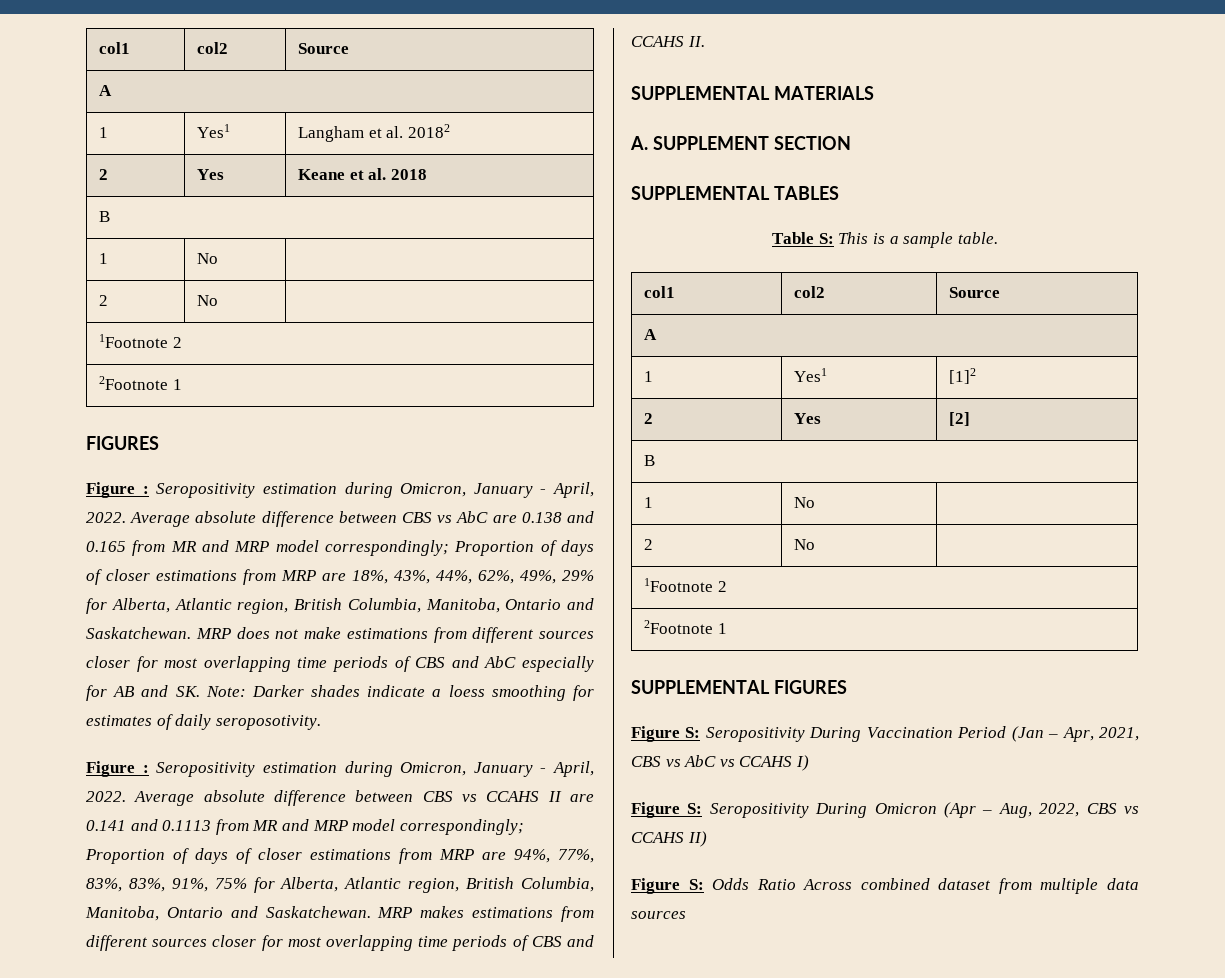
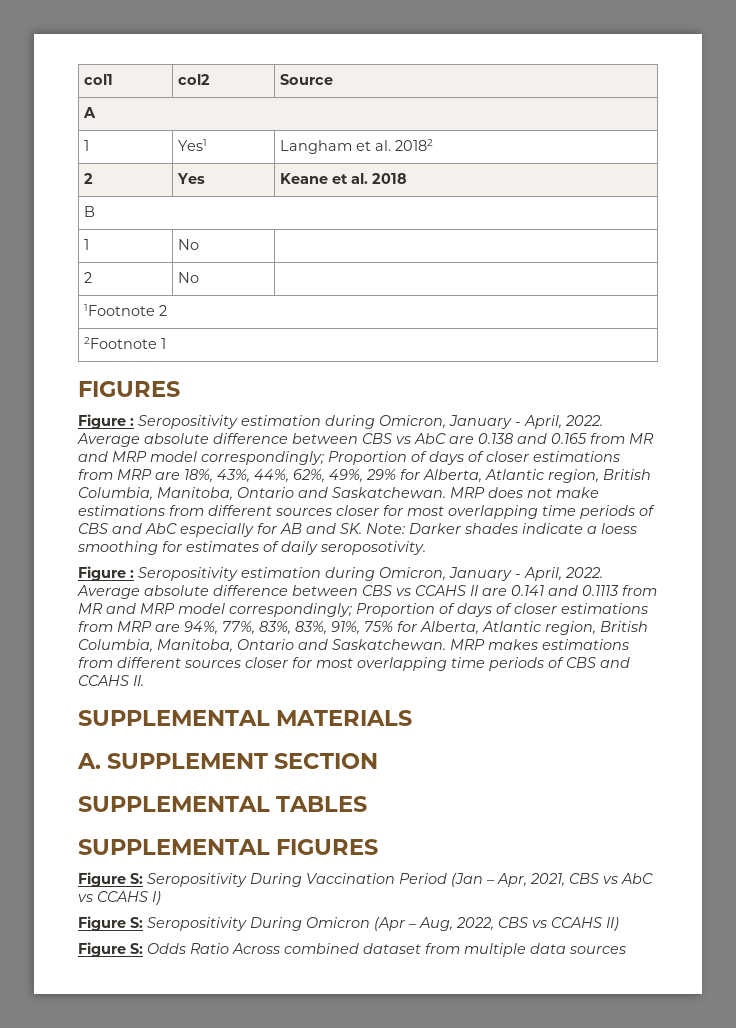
[772,232,998,248] [644,286,676,298] [794,286,826,298] [949,287,1001,298] [644,329,658,340] [644,371,654,382] [794,368,828,382] [949,368,977,384] [644,413,654,424] [794,413,822,424] [949,412,971,426] [644,455,656,466] [644,497,654,508] [794,497,816,508] [644,539,654,550] [794,539,816,550] [644,578,727,592] [644,620,727,634] // Table S: This is a sample table. // col1 | col2 | Source // A // 1 | Yes1 | [1]2 // 2 | Yes | [2] // B // 1 | No | // 2 | No | // 1Footnote 2 // 2Footnote 1 -> (368, 804) none

